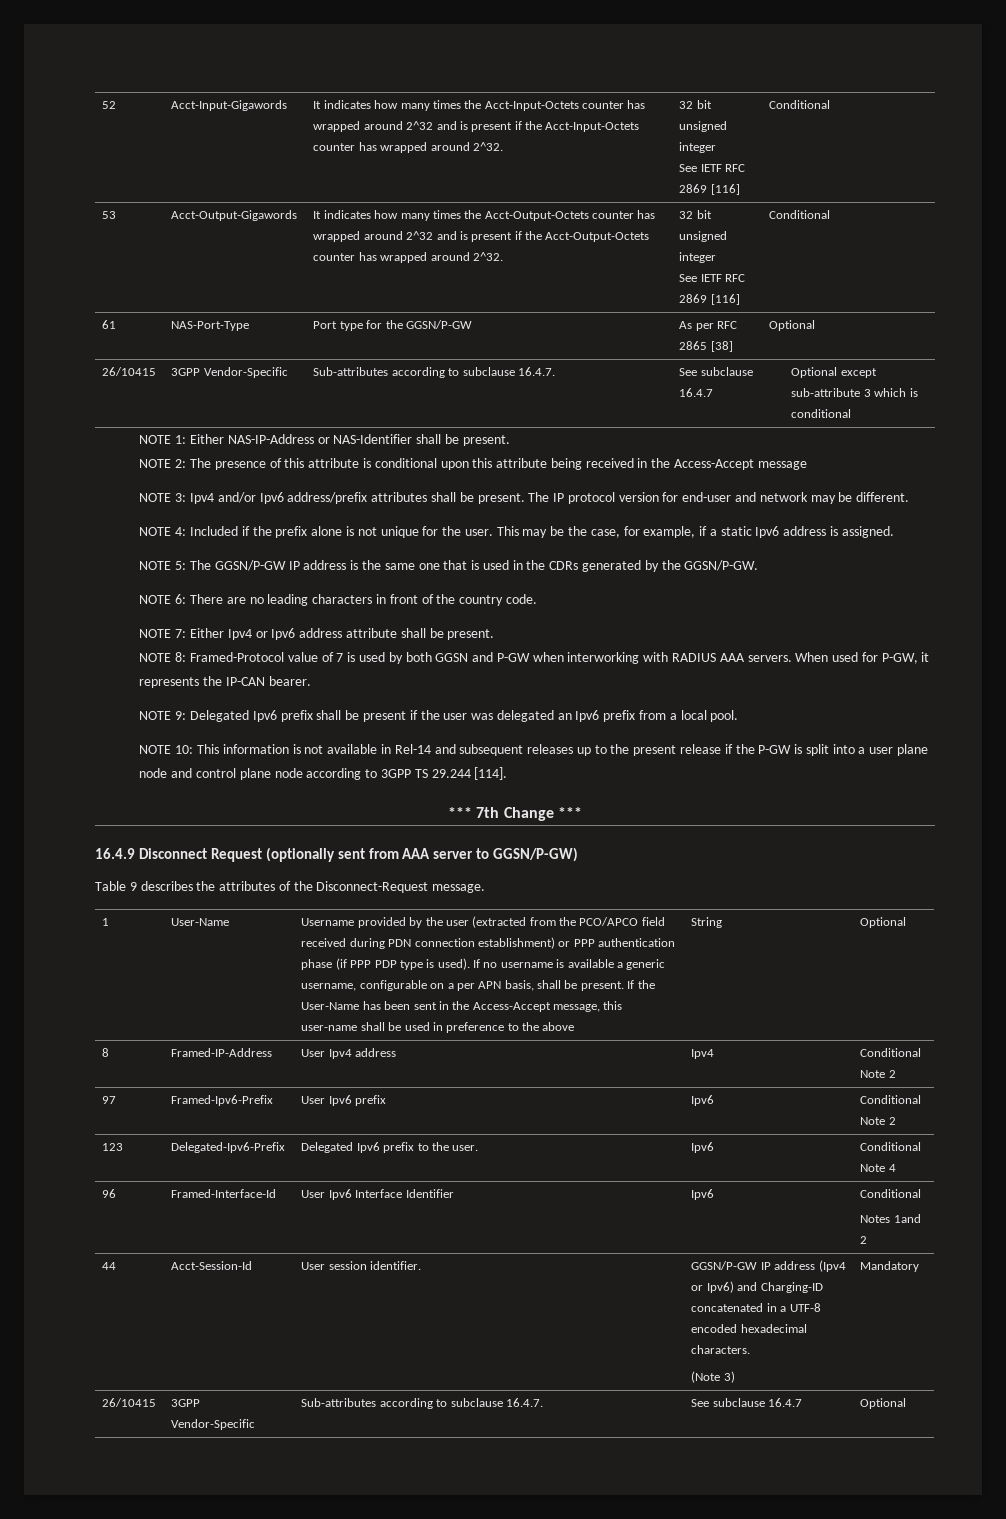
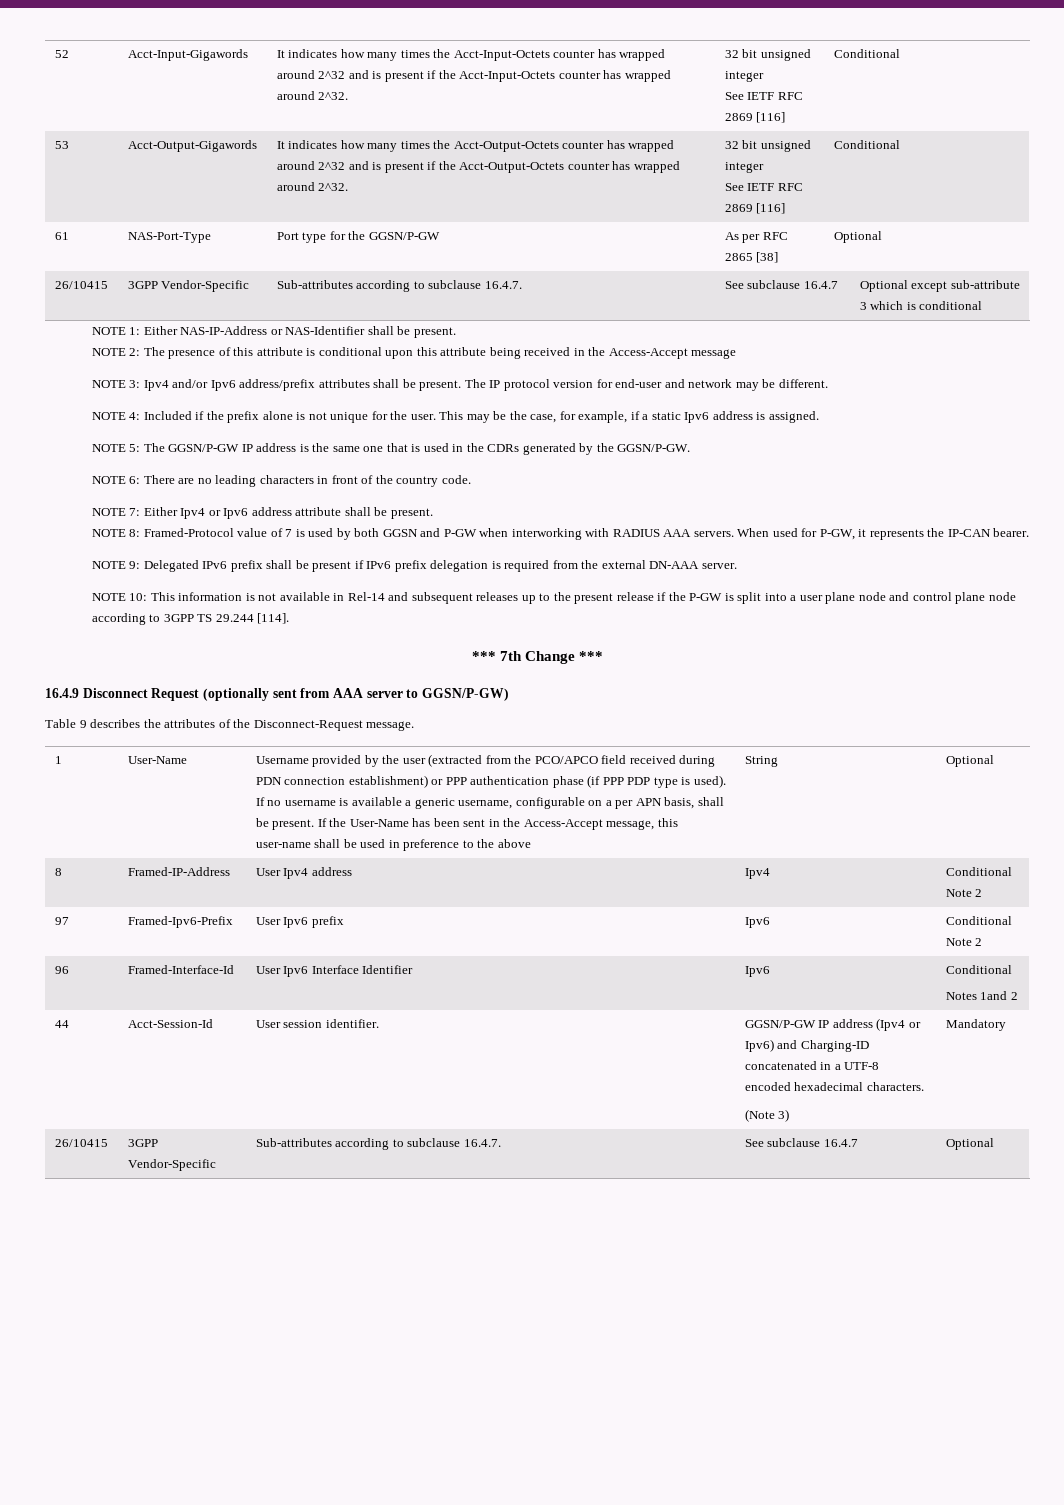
[252,710,277,722] Ipv6 -> [202,561,228,569] IPv6
[420,710,739,722] the user was delegated an Ipv6 prefix from a local pool. -> [366,560,737,572] IPv6 prefix delegation is required from the external DN-AAA server.
[102,1143,124,1151] [171,1142,286,1153] [301,1142,479,1153] [691,1142,715,1153] [860,1142,922,1151] [860,1164,896,1172] // 123 | Delegated-Ipv6-Prefix | Delegated Ipv6 prefix to the user. | Ipv6 | Conditional Note 4 -> (983, 942) none

